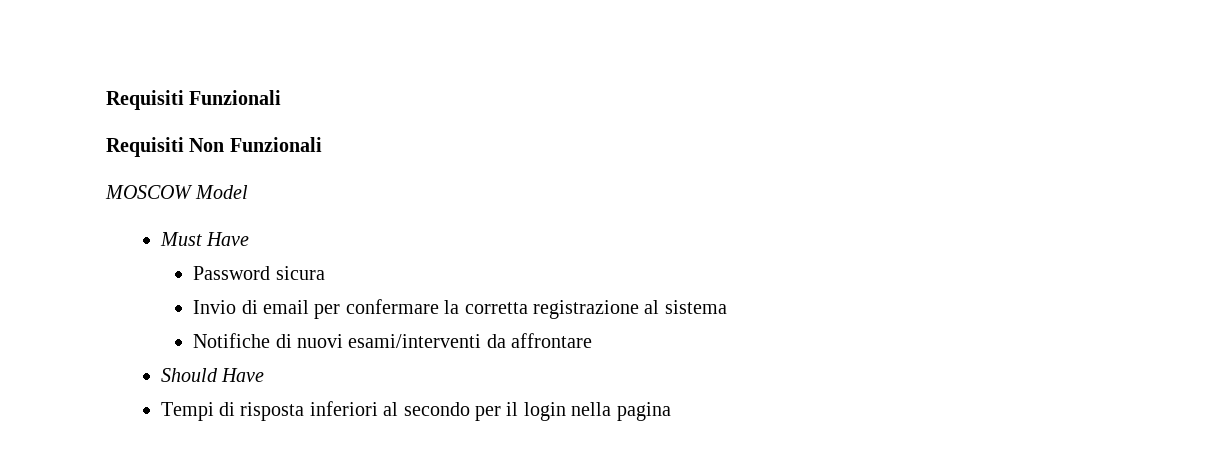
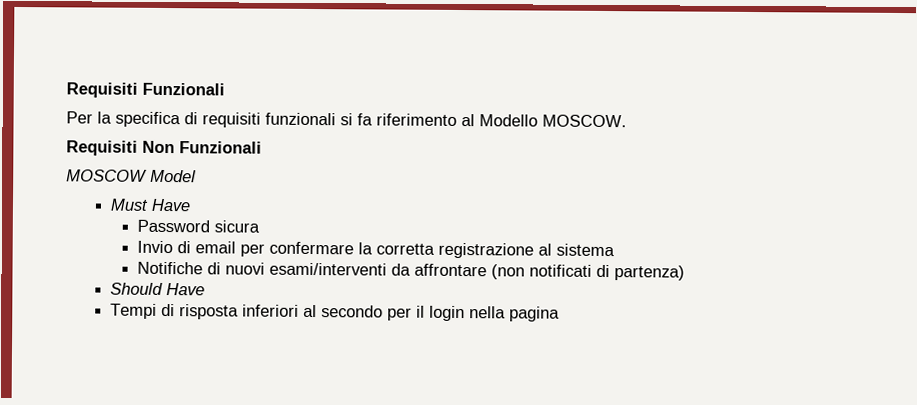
(282, 97) none -> [66,111,627,128] // Per la specifica di requisiti funzionali si fa riferimento al Modello MOSCOW.
(593, 340) none -> [490,264,685,281] (non notificati di partenza)

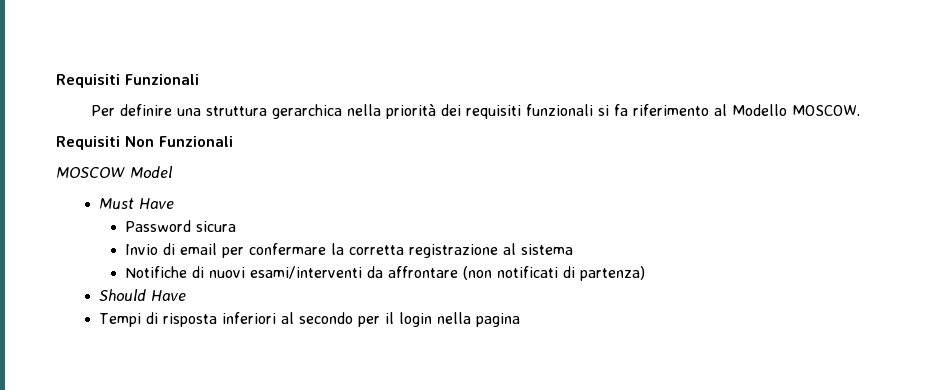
[97,111,198,128] la specifica di -> [120,104,462,119] definire una struttura gerarchica nella priorità dei

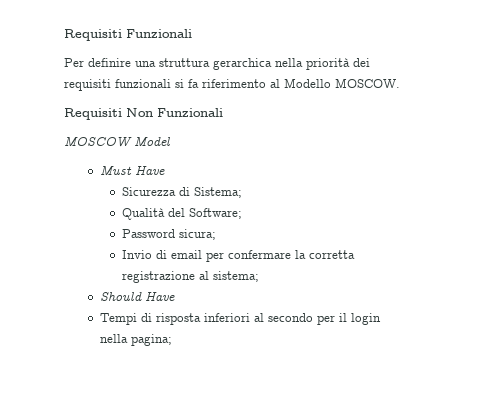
(175, 203) none -> [121,187,242,198] [121,208,242,220] // Sicurezza di Sistema; // Qualità del Software;
[196,221,237,232] sicura -> [178,229,216,240] sicura;
[521,244,574,255] [125,266,646,281] sistema // Notifiche di nuovi esami/interventi da affrontare (non notificati di partenza) -> [212,271,259,282] sistema;
[476,313,521,327] pagina -> [131,334,173,346] pagina;

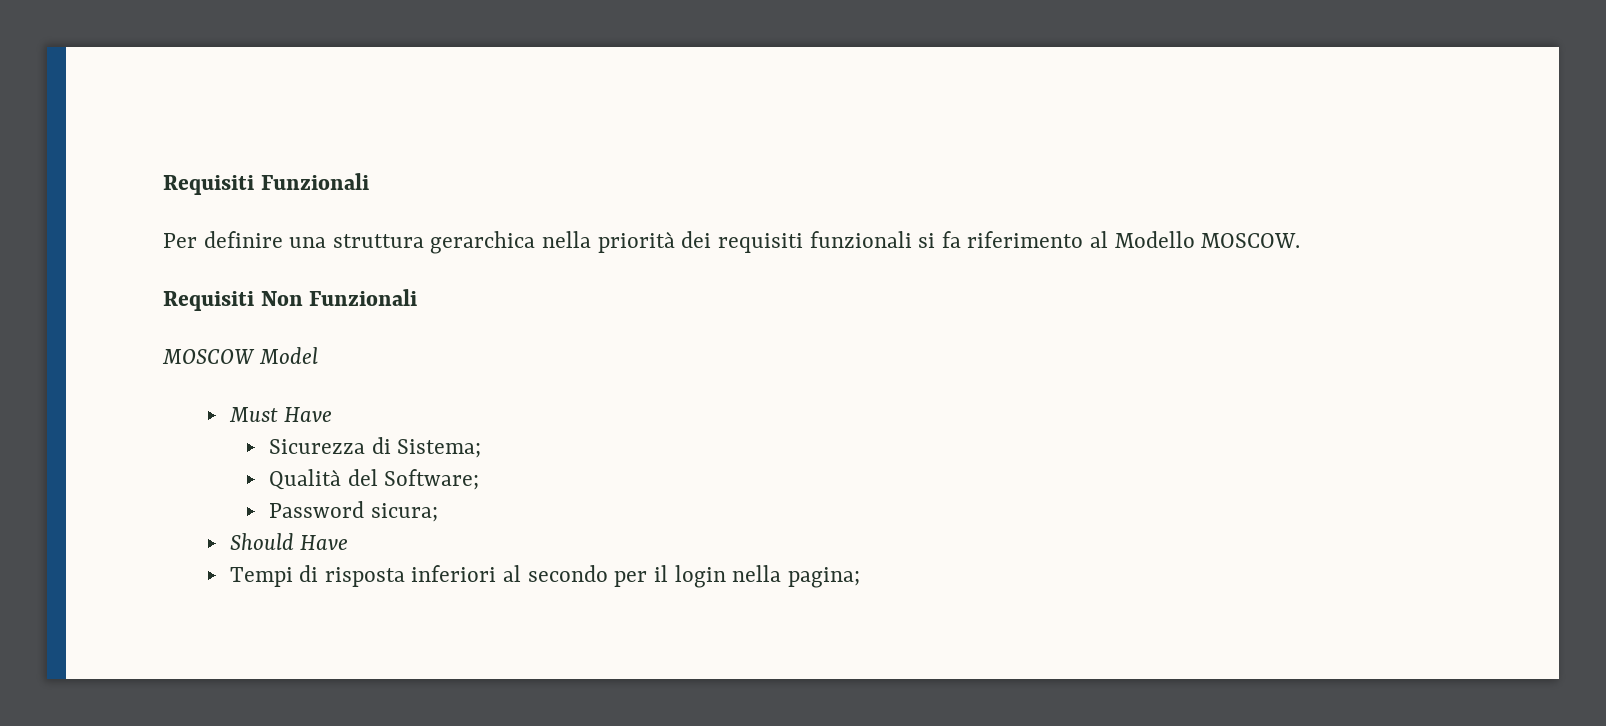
[121,250,355,262] [121,271,259,283] // Invio di email per confermare la corretta registrazione al sistema; -> (438, 512) none

